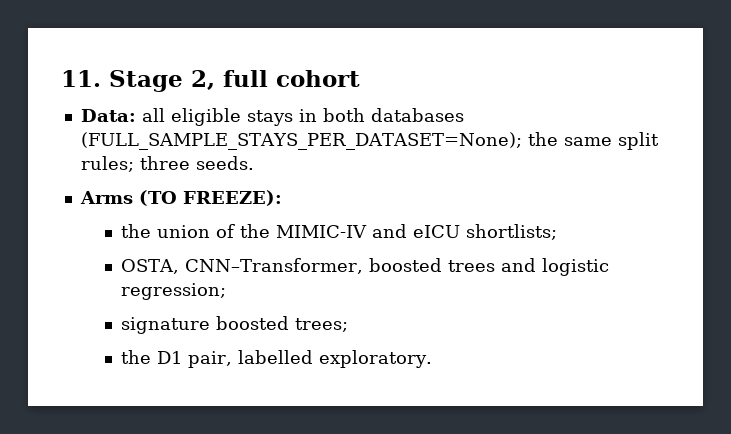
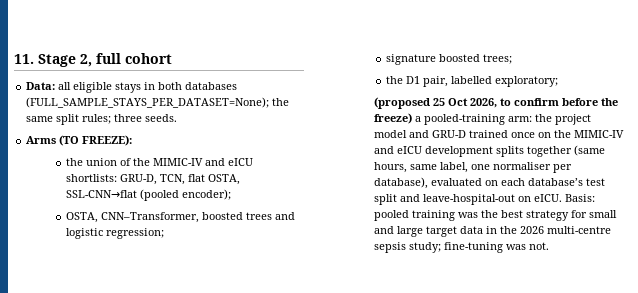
[465,224,557,240] shortlists; -> [66,174,241,185] [66,189,232,201] shortlists: GRU-D, TCN, flat OSTA, SSL-CNN→flat (pooled encoder);
[318,350,432,368] exploratory. -> [495,76,559,87] [374,97,619,109] [374,113,592,125] [374,130,625,138] [374,145,606,157] [374,162,573,173] [374,177,606,189] [374,194,596,205] [374,210,618,221] [374,226,612,237] [374,242,550,253] exploratory; // (proposed 25 Oct 2026, to confirm before the freeze) a pooled-training arm: the project model and GRU-D trained once on the MIMIC-IV and eICU development splits together (same hours, same label, one normaliser per database), evaluated on each database’s test split and leave-hospital-out on eICU. Basis: pooled training was the best strategy for small and large target data in the 2026 multi-centre sepsis study; fine-tuning was not.

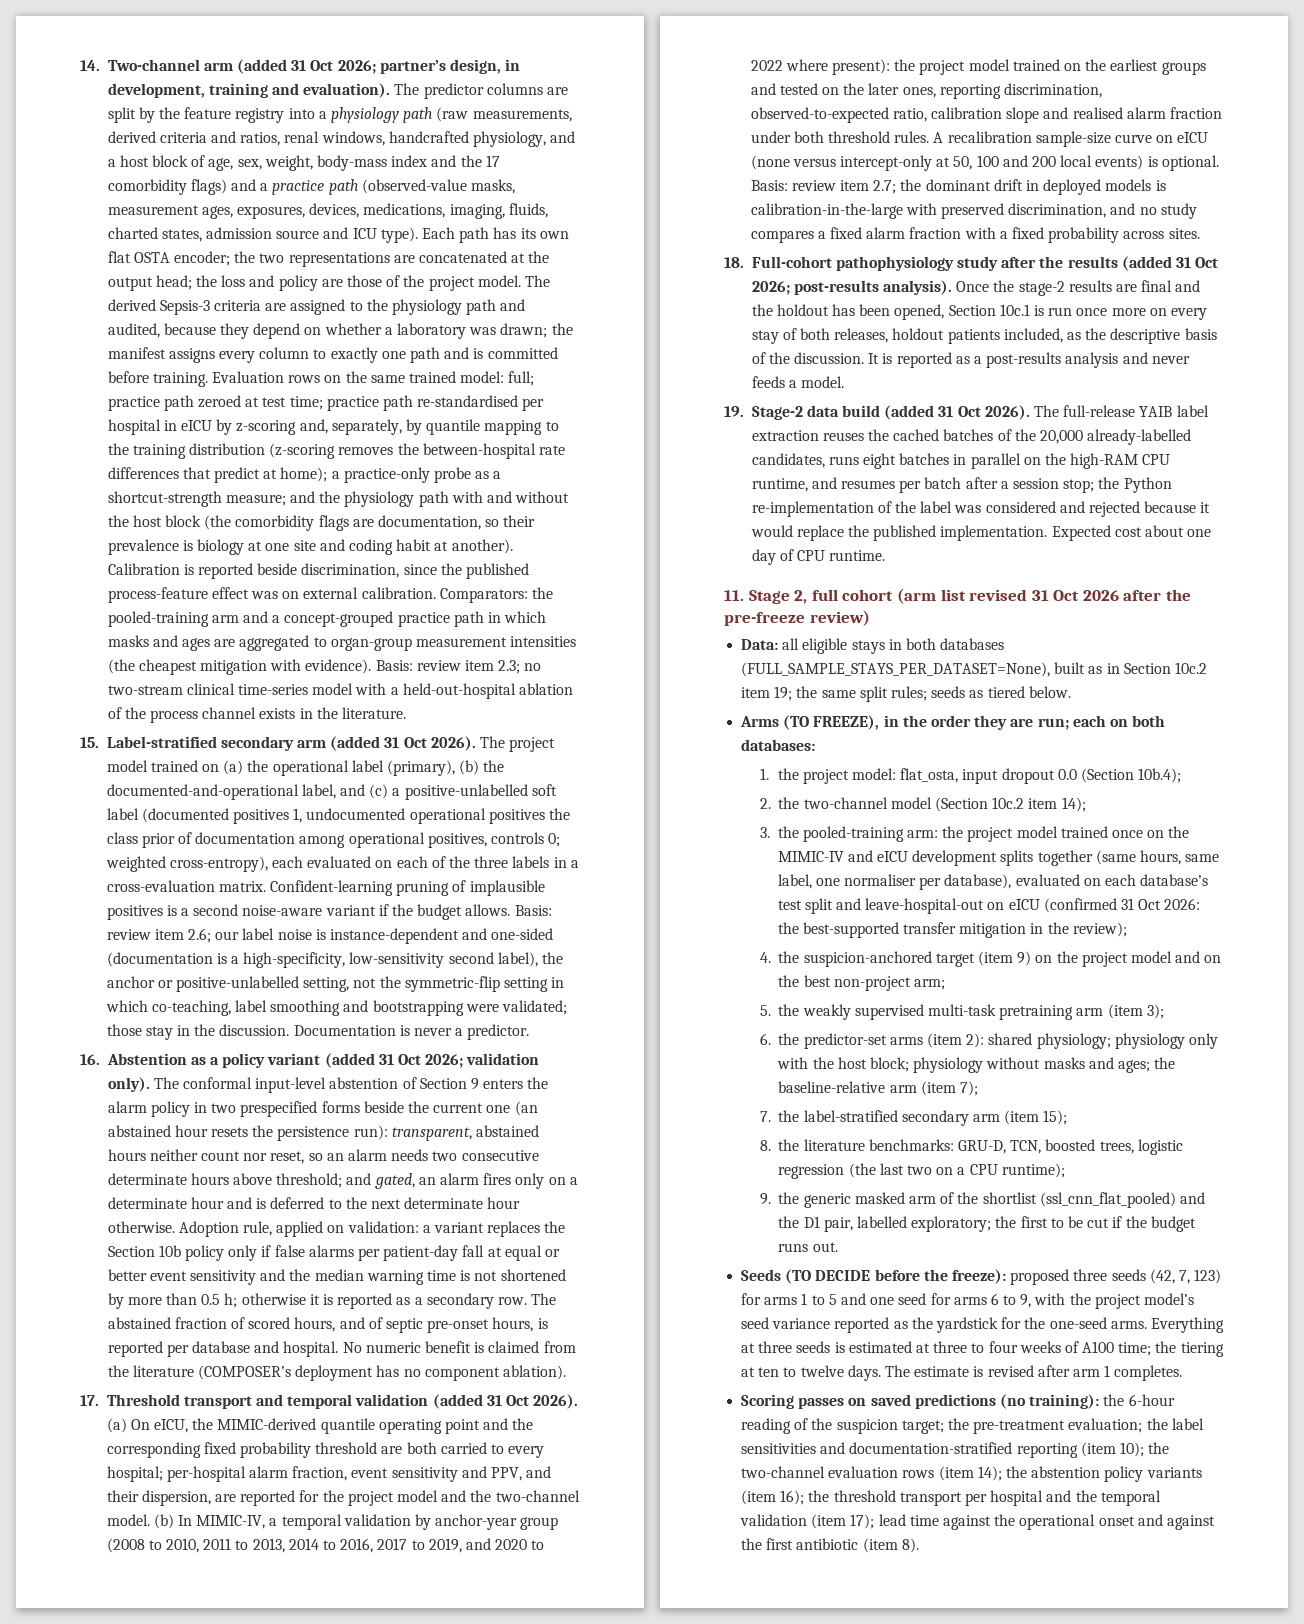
(14, 59) none -> [80,59,521,74] [107,83,569,99] [107,107,572,123] [107,131,576,147] [107,155,500,171] [107,179,516,195] [107,203,548,219] [107,227,569,243] [107,251,550,267] [107,275,550,291] [107,299,526,315] [107,323,573,339] [107,347,558,363] [107,371,535,387] [107,395,545,411] [107,419,559,435] [107,443,566,459] [107,467,502,483] [107,491,570,507] [107,515,536,531] [107,539,513,555] [107,563,530,579] [107,587,554,603] [107,611,547,627] [107,635,577,651] [107,659,542,675] [107,683,574,699] [107,707,407,723] [80,736,556,752] [106,760,505,776] [106,784,557,800] [106,808,571,824] [106,832,561,848] [105,856,579,872] [106,880,545,896] [106,904,552,920] [106,928,554,944] [106,952,564,968] [106,976,565,992] [105,1000,568,1016] [106,1024,530,1040] [80,1053,540,1068] [107,1077,549,1093] [107,1101,538,1117] [107,1125,540,1141] [107,1149,539,1164] [107,1173,578,1189] [107,1197,521,1209] [107,1221,566,1237] [107,1245,560,1261] [107,1269,566,1285] [107,1293,557,1309] [107,1317,548,1333] [107,1341,576,1357] [107,1365,567,1381] [80,1394,579,1409] [106,1418,534,1434] [106,1442,545,1458] [106,1466,552,1482] [106,1490,580,1506] [106,1514,559,1530] [106,1538,545,1553] [750,59,1206,75] [750,83,1103,99] [750,107,1223,123] [750,131,1209,147] [750,155,1219,171] [750,179,1166,195] [750,203,1197,219] [750,227,1200,243] [724,256,1219,271] [751,280,1201,296] [751,304,1207,320] [751,328,1217,344] [751,352,1190,368] [751,376,845,388] [724,405,1209,420] [751,429,1192,445] [751,453,1171,469] [751,477,1172,493] [751,501,1211,517] [750,525,1212,541] [751,549,886,565] 14. Two-channel arm (added 31 Oct 2026; partner’s design, in development, training and evaluation). The predictor columns are split by the feature registry into a physiology path (raw measurements, derived criteria and ratios, renal windows, handcrafted physiology, and a host block of age, sex, weight, body-mass index and the 17 comorbidity flags) and a practice path (observed-value masks, measurement ages, exposures, devices, medications, imaging, fluids, charted states, admission source and ICU type). Each path has its own flat OSTA encoder; the two representations are concatenated at the output head; the loss and policy are those of the project model. The derived Sepsis-3 criteria are assigned to the physiology path and audited, because they depend on whether a laboratory was drawn; the manifest assigns every column to exactly one path and is committed before training. Evaluation rows on the same trained model: full; practice path zeroed at test time; practice path re-standardised per hospital in eICU by z-scoring and, separately, by quantile mapping to the training distribution (z-scoring removes the between-hospital rate differences that predict at home); a practice-only probe as a shortcut-strength measure; and the physiology path with and without the host block (the comorbidity flags are documentation, so their prevalence is biology at one site and coding habit at another). Calibration is reported beside discrimination, since the published process-feature effect was on external calibration. Comparators: the pooled-training arm and a concept-grouped practice path in which masks and ages are aggregated to organ-group measurement intensities (the cheapest mitigation with evidence). Basis: review item 2.3; no two-stream clinical time-series model with a held-out-hospital ablation of the process channel exists in the literature. // 15. Label-stratified secondary arm (added 31 Oct 2026). The project model trained on (a) the operational label (primary), (b) the documented-and-operational label, and (c) a positive-unlabelled soft label (documented positives 1, undocumented operational positives the class prior of documentation among operational positives, controls 0; weighted cross-entropy), each evaluated on each of the three labels in a cross-evaluation matrix. Confident-learning pruning of implausible positives is a second noise-aware variant if the budget allows. Basis: review item 2.6; our label noise is instance-dependent and one-sided (documentation is a high-specificity, low-sensitivity second label), the anchor or positive-unlabelled setting, not the symmetric-flip setting in which co-teaching, label smoothing and bootstrapping were validated; those stay in the discussion. Documentation is never a predictor. // 16. Abstention as a policy variant (added 31 Oct 2026; validation only). The conformal input-level abstention of Section 9 enters the alarm policy in two prespecified forms beside the current one (an abstained hour resets the persistence run): transparent, abstained hours neither count nor reset, so an alarm needs two consecutive determinate hours above threshold; and gated, an alarm fires only on a determinate hour and is deferred to the next determinate hour otherwise. Adoption rule, applied on validation: a variant replaces the Section 10b policy only if false alarms per patient-day fall at equal or better event sensitivity and the median warning time is not shortened by more than 0.5 h; otherwise it is reported as a secondary row. The abstained fraction of scored hours, and of septic pre-onset hours, is reported per database and hospital. No numeric benefit is claimed from the literature (COMPOSER’s deployment has no component ablation). // 17. Threshold transport and temporal validation (added 31 Oct 2026). (a) On eICU, the MIMIC-derived quantile operating point and the corresponding fixed probability threshold are both carried to every hospital; per-hospital alarm fraction, event sensitivity and PPV, and their dispersion, are reported for the project model and the two-channel model. (b) In MIMIC-IV, a temporal validation by anchor-year group (2008 to 2010, 2011 to 2013, 2014 to 2016, 2017 to 2019, and 2020 to 2022 where present): the project model trained on the earliest groups and tested on the later ones, reporting discrimination, observed-to-expected ratio, calibration slope and realised alarm fraction under both threshold rules. A recalibration sample-size curve on eICU (none versus intercept-only at 50, 100 and 200 local events) is optional. Basis: review item 2.7; the dominant drift in deployed models is calibration-in-the-large with preserved discrimination, and no study compares a fixed alarm fraction with a fixed probability across sites. // 18. Full-cohort pathophysiology study after the results (added 31 Oct 2026; post-results analysis). Once the stage-2 results are final and the holdout has been opened, Section 10c.1 is run once more on every stay of both releases, holdout patients included, as the descriptive basis of the discussion. It is reported as a post-results analysis and never feeds a model. // 19. Stage-2 data build (added 31 Oct 2026). The full-release YAIB label extraction reuses the cached batches of the 20,000 already-labelled candidates, runs eight batches in parallel on the high-RAM CPU runtime, and resumes per batch after a session stop; the Python re-implementation of the label was considered and rejected because it would replace the published implementation. Expected cost about one day of CPU runtime. //
(172, 58) none -> [896,588,1192,604] [724,610,870,626] (arm list revised 31 Oct 2026 after the pre-freeze review)
[26,97,290,108] [26,114,178,125] [26,135,133,146] [66,158,254,166] [66,174,241,185] [66,189,232,201] [66,212,296,223] [66,228,165,239] [386,54,513,65] [386,76,559,87] [374,97,619,109] [374,113,422,124] (FULL_SAMPLE_STAYS_PER_DATASET=None); the same split rules; three seeds. // Arms (TO FREEZE): // the union of the MIMIC-IV and eICU shortlists: GRU-D, TCN, flat OSTA, SSL-CNN→flat (pooled encoder); // OSTA, CNN–Transformer, boosted trees and logistic regression; // signature boosted trees; // the D1 pair, labelled exploratory; // (proposed 25 Oct 2026, to confirm before the freeze) a -> [741,662,1207,677] [741,686,1071,702] [740,715,1166,730] [741,739,816,751] [759,768,1182,784] [759,797,1086,812] [759,826,799,838] (FULL_SAMPLE_STAYS_PER_DATASET=None), built as in Section 10c.2 item 19; the same split rules; seeds as tiered below. // Arms (TO FREEZE), in the order they are run; each on both databases: // 1. the project model: flat_osta, input dropout 0.0 (Section 10b.4); // 2. the two-channel model (Section 10c.2 item 14); // 3. the
[409,130,467,138] and GRU-D -> (1058, 832) none
[534,194,596,202] [374,210,618,221] [374,226,612,237] [374,242,550,253] eICU. Basis: pooled training was the best strategy for small and large target data in the 2026 multi-centre sepsis study; fine-tuning was not. -> [1008,898,1201,913] [777,922,1127,938] [759,951,1222,967] [778,975,946,991] [759,1004,1164,1020] [759,1033,1218,1049] [777,1057,1176,1073] [778,1081,979,1096] [759,1110,1068,1126] [759,1139,1183,1155] [778,1163,1065,1179] [759,1192,1205,1208] [778,1216,1196,1232] [778,1242,838,1252] [741,1269,1222,1285] [741,1293,1195,1309] [741,1317,1224,1333] [741,1341,1224,1357] [741,1365,1183,1381] [741,1394,1175,1409] [741,1418,1204,1434] [741,1442,1170,1458] [741,1466,1202,1482] [741,1490,1161,1506] [740,1514,1215,1530] [741,1538,919,1553] eICU (confirmed 31 Oct 2026: the best-supported transfer mitigation in the review); // 4. the suspicion-anchored target (item 9) on the project model and on the best non-project arm; // 5. the weakly supervised multi-task pretraining arm (item 3); // 6. the predictor-set arms (item 2): shared physiology; physiology only with the host block; physiology without masks and ages; the baseline-relative arm (item 7); // 7. the label-stratified secondary arm (item 15); // 8. the literature benchmarks: GRU-D, TCN, boosted trees, logistic regression (the last two on a CPU runtime); // 9. the generic masked arm of the shortlist (ssl_cnn_flat_pooled) and the D1 pair, labelled exploratory; the first to be cut if the budget runs out. // Seeds (TO DECIDE before the freeze): proposed three seeds (42, 7, 123) for arms 1 to 5 and one seed for arms 6 to 9, with the project model’s seed variance reported as the yardstick for the one-seed arms. Everything at three seeds is estimated at three to four weeks of A100 time; the tiering at ten to twelve days. The estimate is revised after arm 1 completes. // Scoring passes on saved predictions (no training): the 6-hour reading of the suspicion target; the pre-treatment evaluation; the label sensitivities and documentation-stratified reporting (item 10); the two-channel evaluation rows (item 14); the abstention policy variants (item 16); the threshold transport per hospital and the temporal validation (item 17); lead time against the operational onset and against the first antibiotic (item 8).

